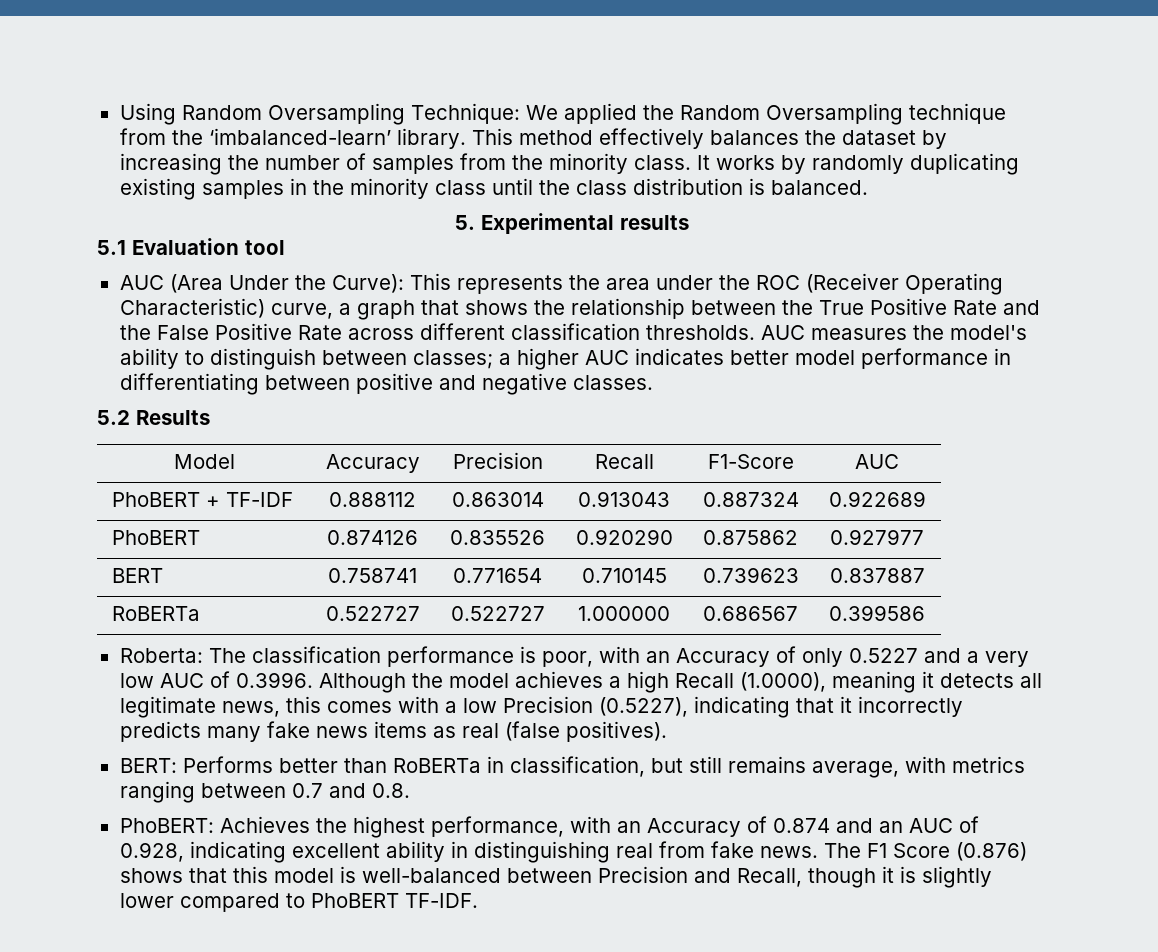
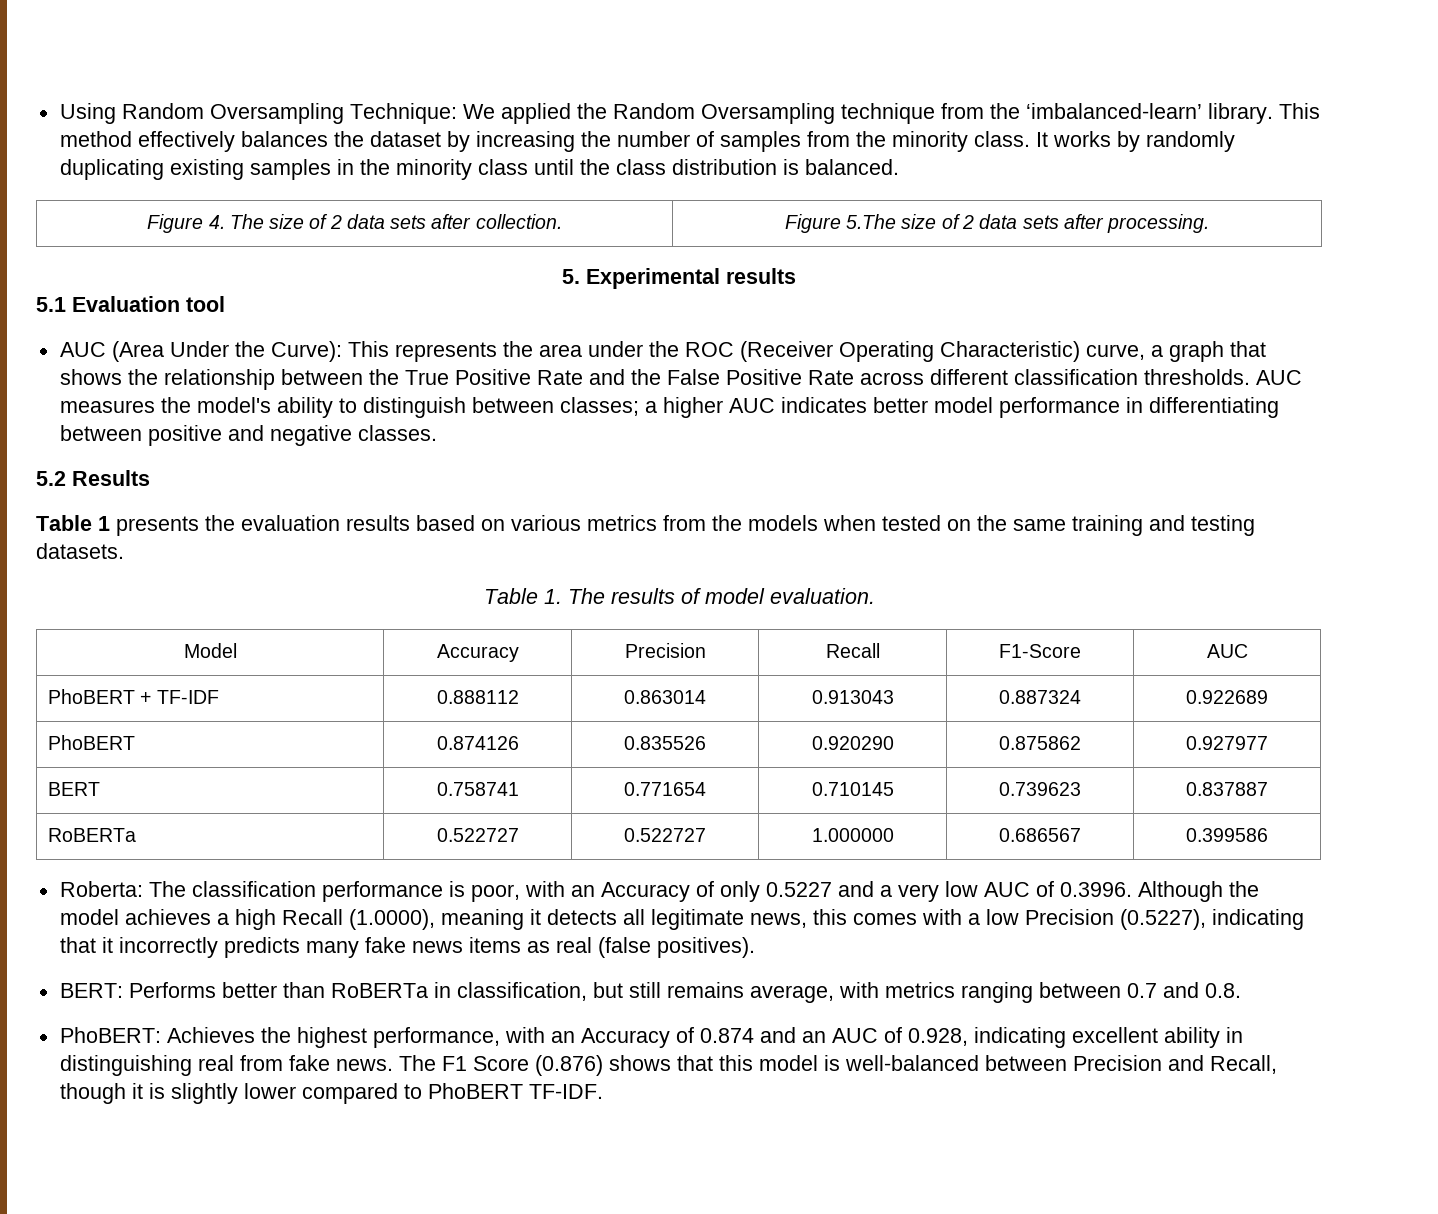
(868, 187) none -> [147,214,562,233] [784,214,1210,233] // Figure 4. The size of 2 data sets after collection. | Figure 5.The size of 2 data sets after processing.
(210, 417) none -> [36,515,1255,536] [36,543,124,559] [483,588,875,604] // Table 1 presents the evaluation results based on various metrics from the models when tested on the same training and testing datasets. // Table 1. The results of model evaluation.

